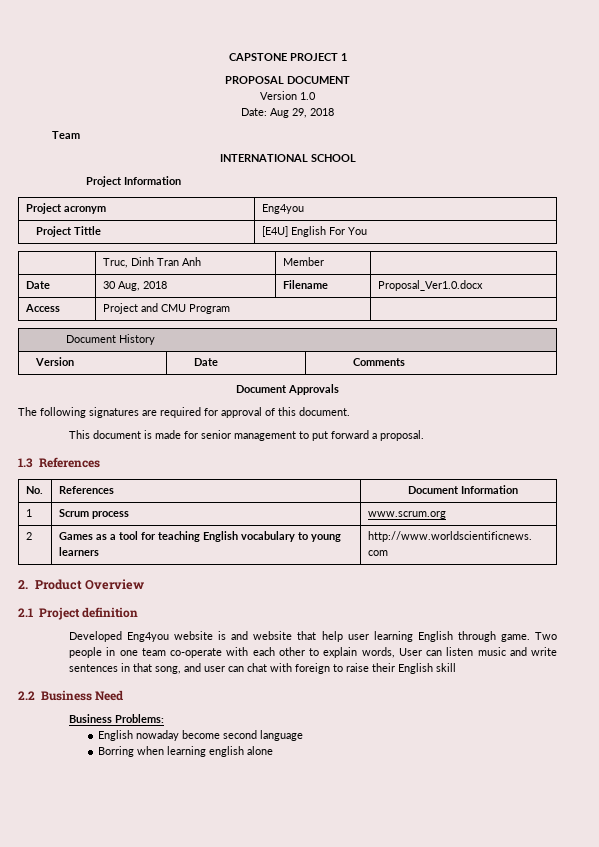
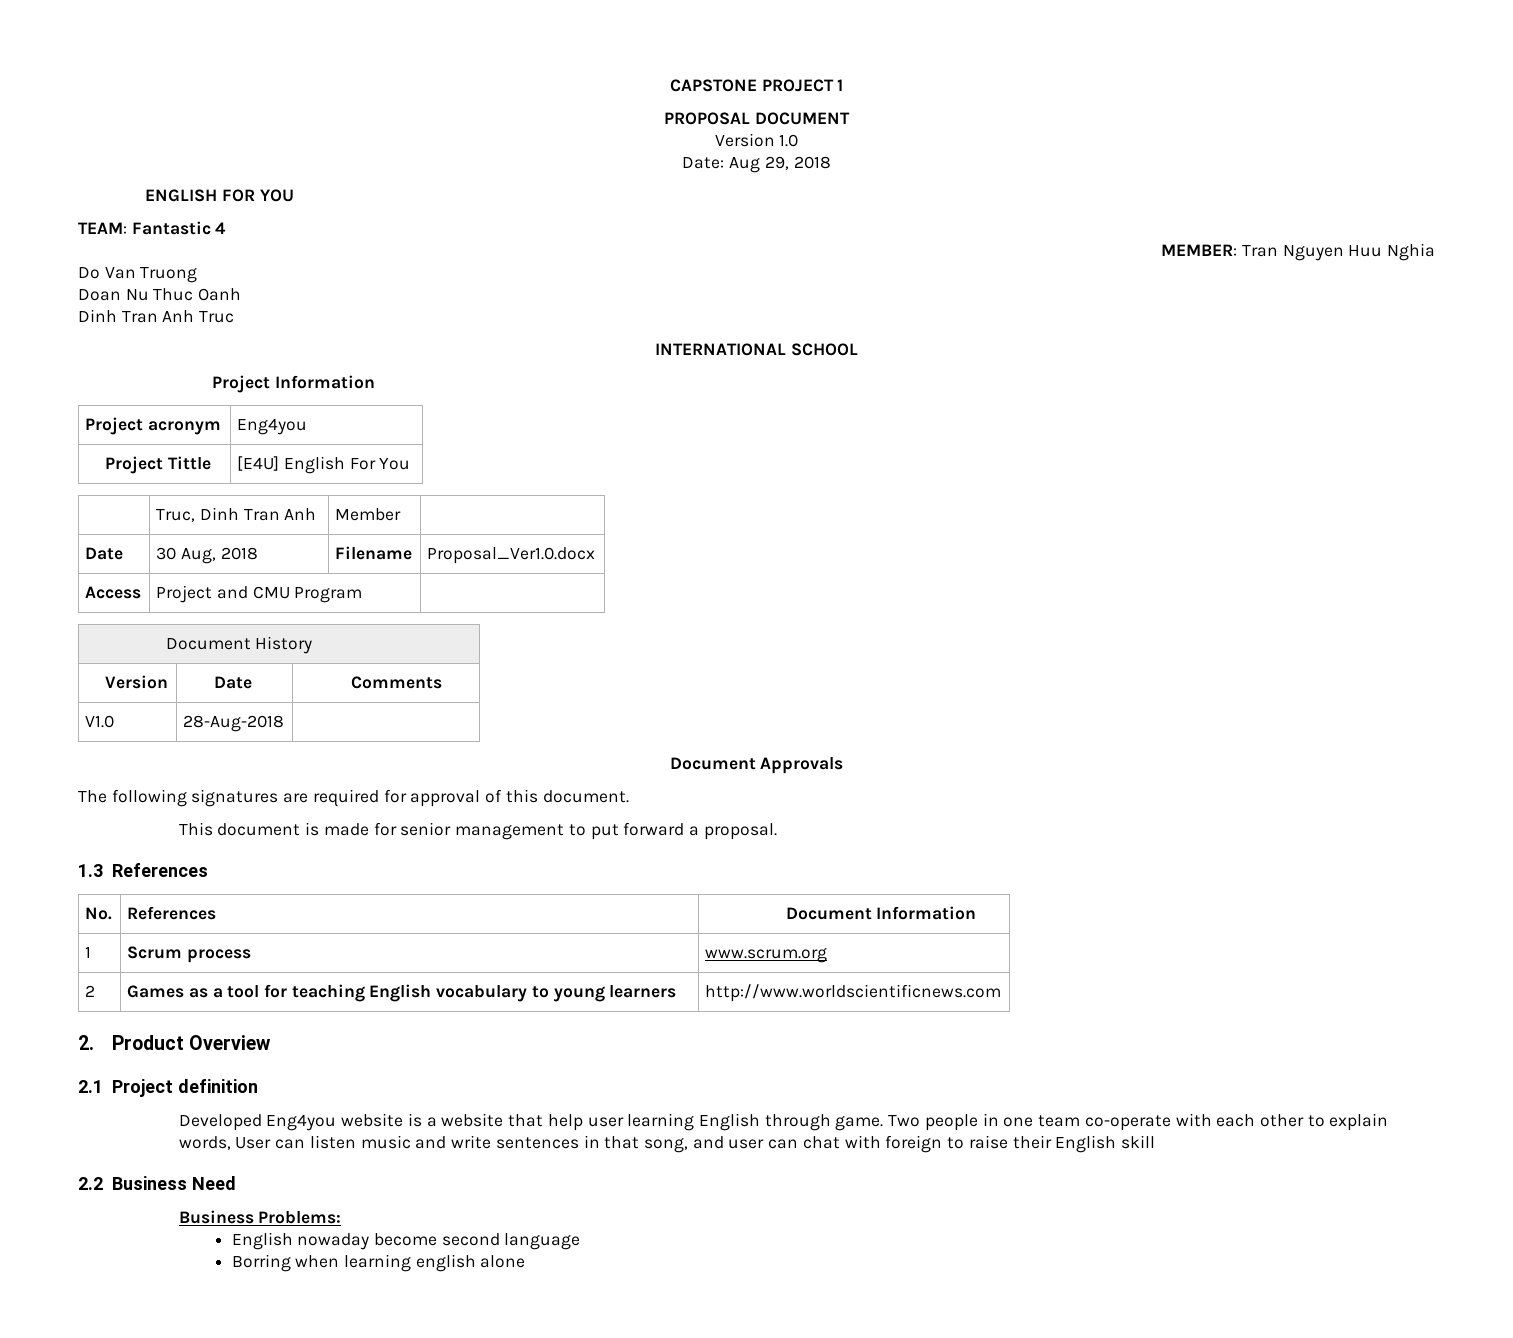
[51,131,80,139] Team -> [145,189,294,202] [78,221,227,235] [1161,243,1435,261] [78,267,198,283] [78,288,242,301] [78,309,235,323] ENGLISH FOR YOU // TEAM: Fantastic 4 // MEMBER: Tran Nguyen Huu Nghia // Do Van Truong // Doan Nu Thuc Oanh // Dinh Tran Anh Truc
(406, 362) none -> [85,715,115,728] [183,715,285,732] // V1.0 | 28-Aug-2018 |
[231,631,249,640] and -> [426,1117,437,1127] a

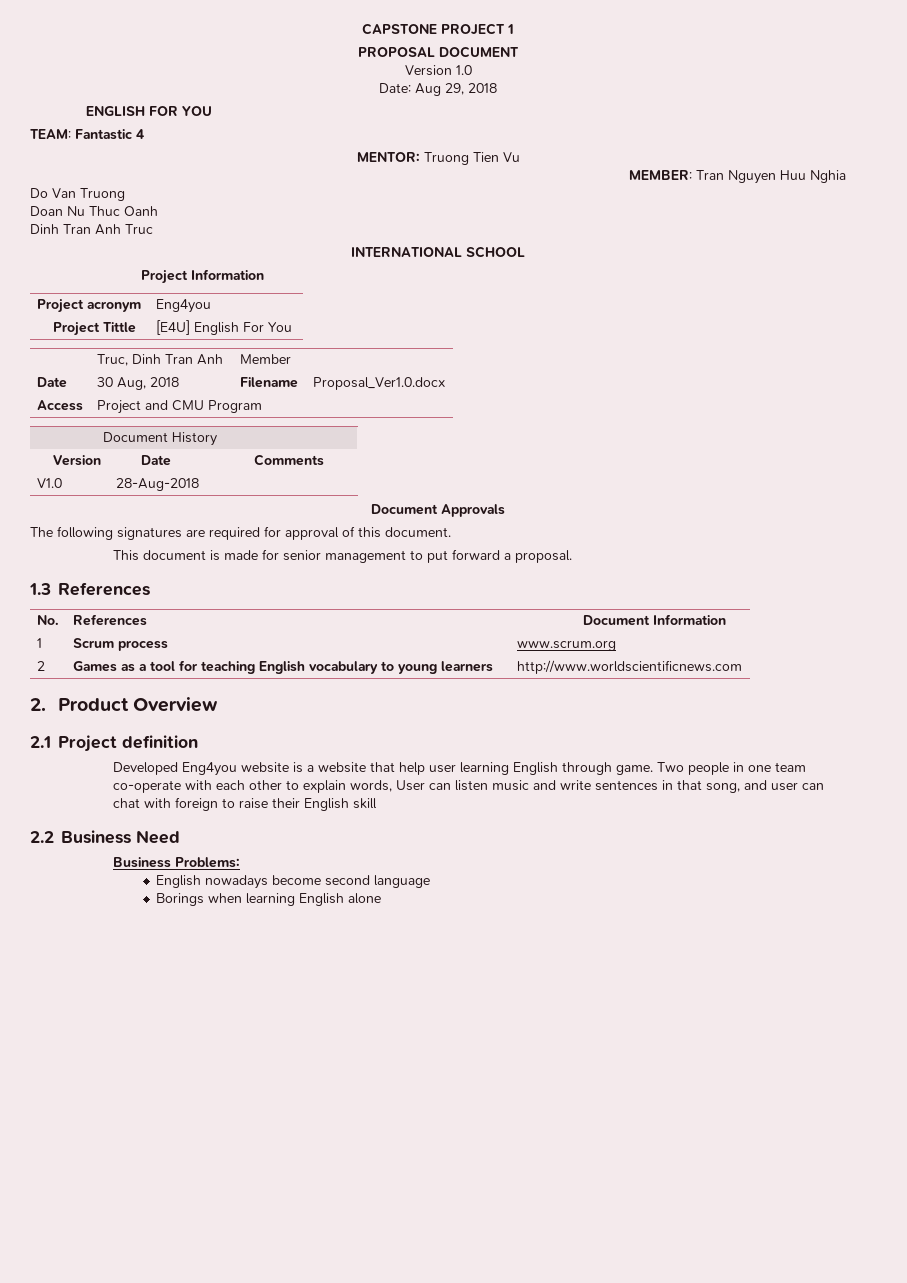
(227, 228) none -> [356,152,520,165] // MENTOR: Truong Tien Vu
[297,1233,370,1250] nowaday -> [205,875,269,889] nowadays
[231,1254,291,1272] Borring -> [156,893,205,906] Borings
[415,1254,476,1272] english -> [299,893,345,906] English

